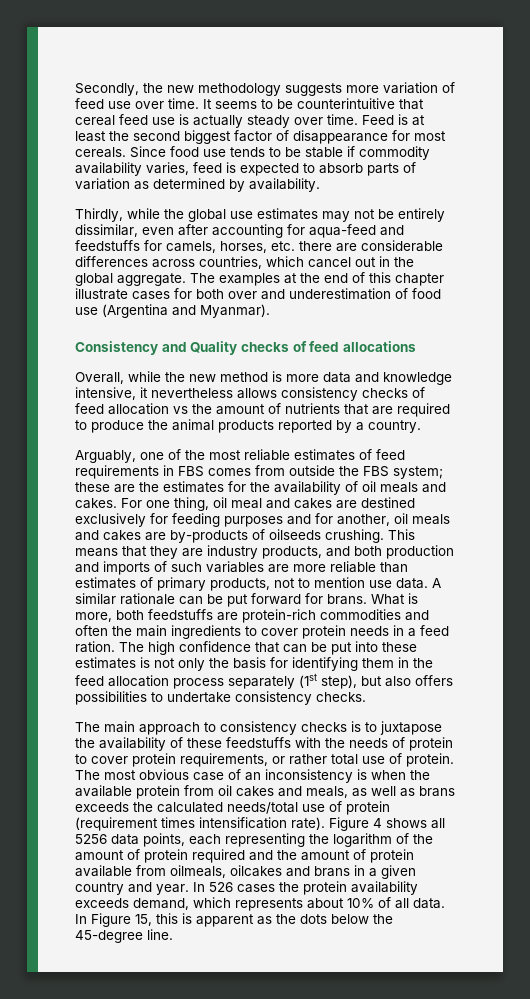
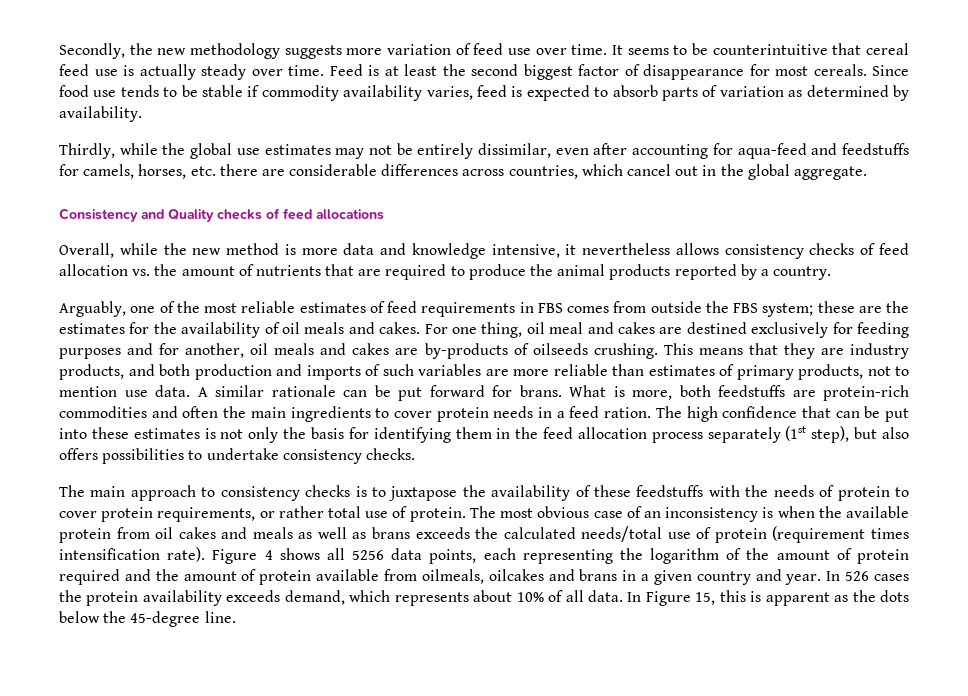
[190,272,444,286] [75,288,441,300] [75,304,270,318] The examples at the end of this chapter illustrate cases for both over and underestimation of food use (Argentina and Myanmar). -> (867, 173) none
[173,406,188,414] vs -> [132,269,151,276] vs.
[306,786,348,798] meals, -> [252,527,293,539] meals

